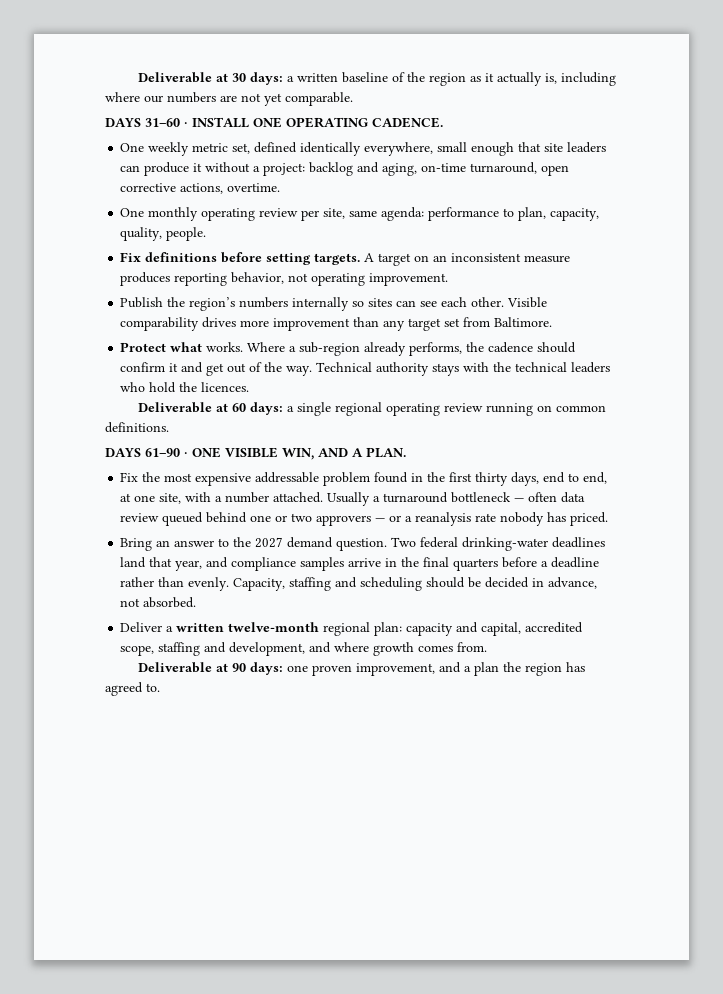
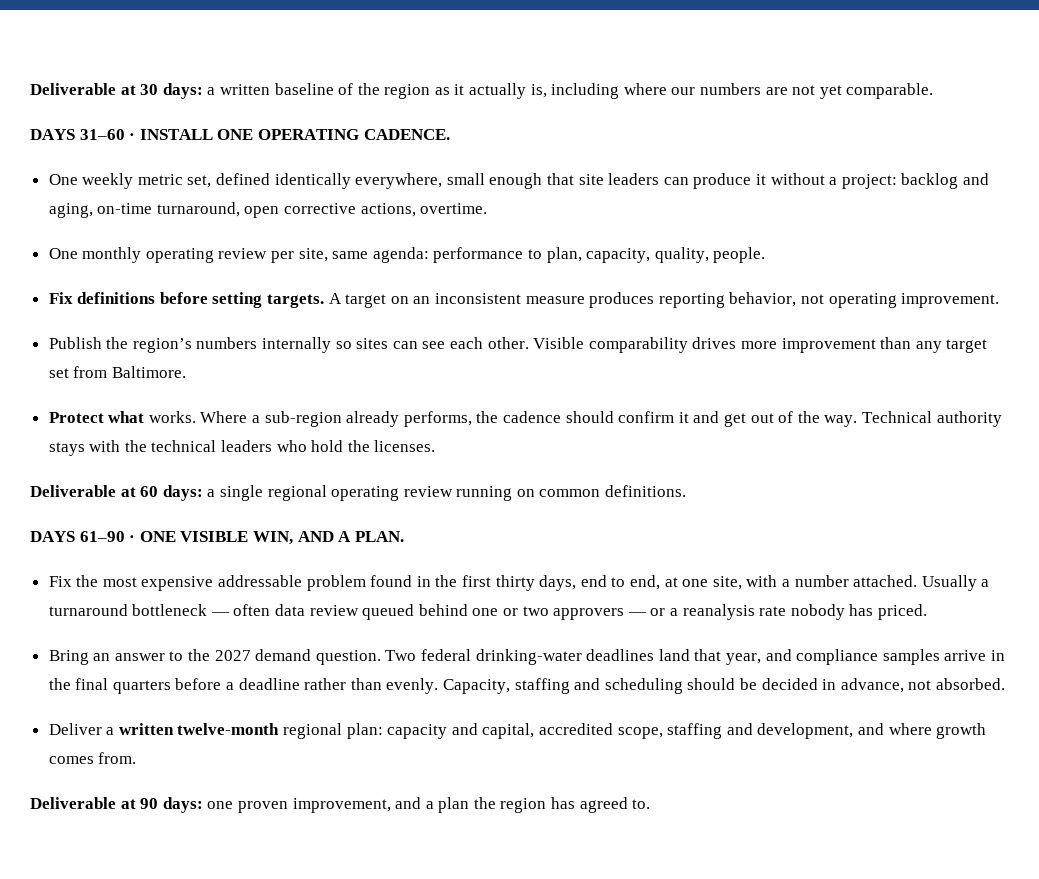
[201,382,250,392] licences. -> [374,440,436,452] licenses.

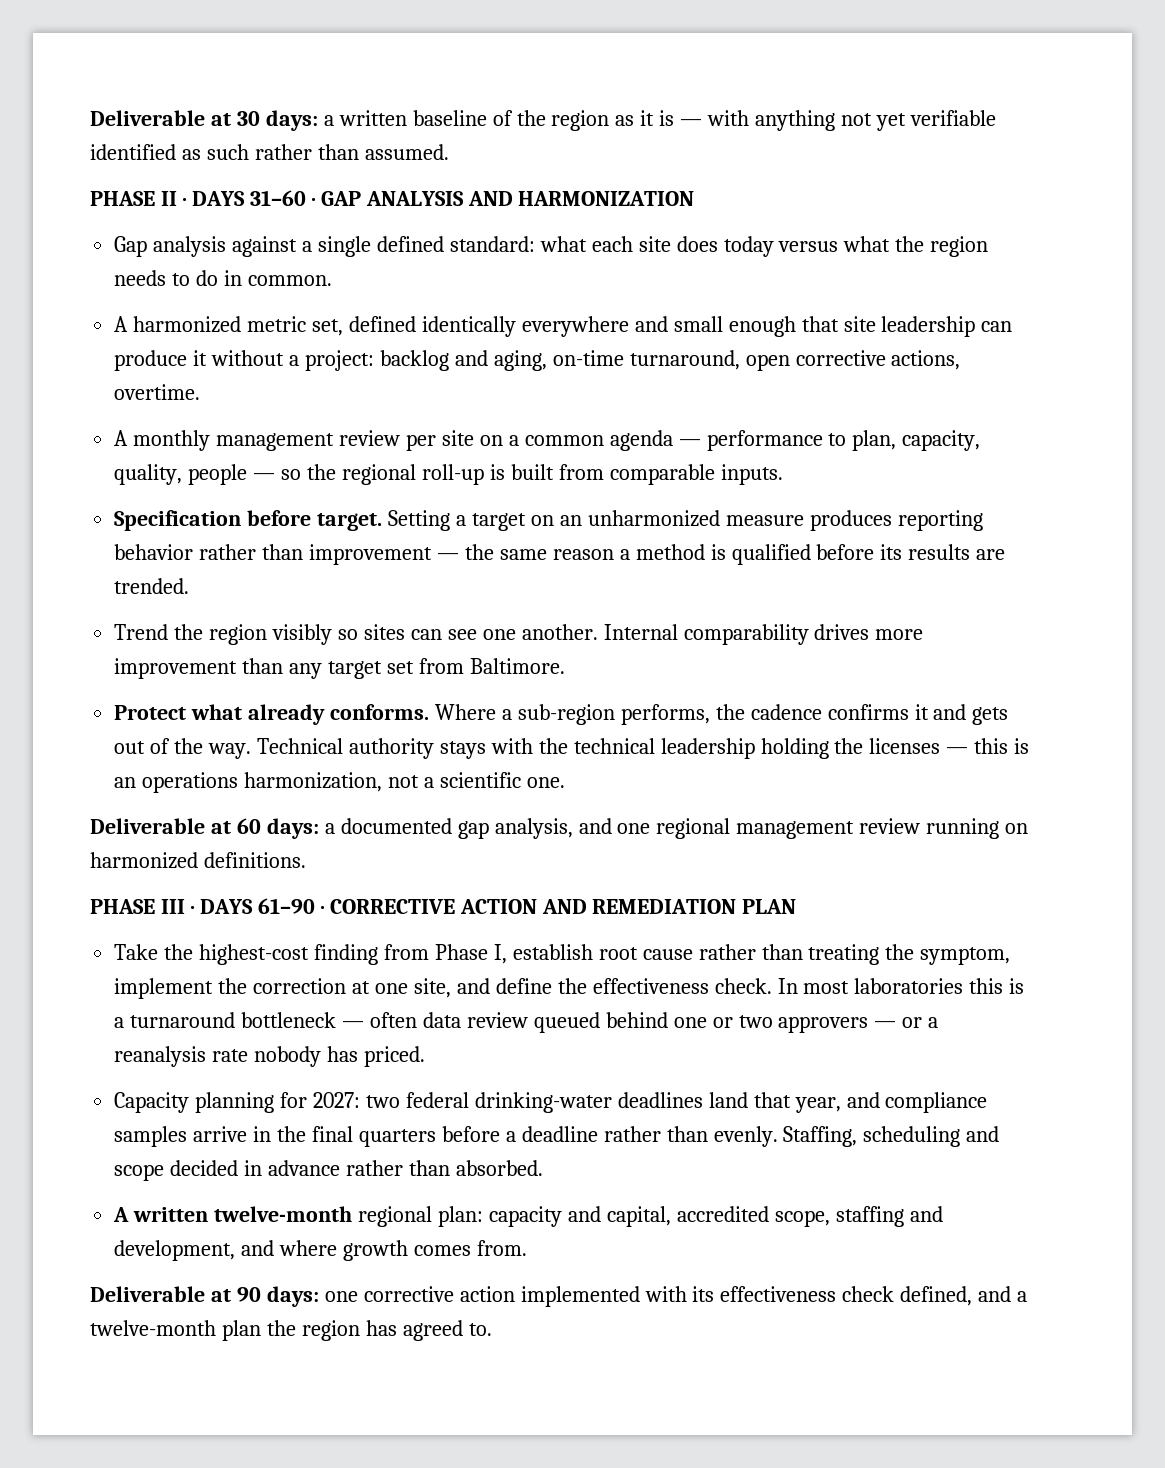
[469,83,934,99] [30,129,450,140] [48,173,134,189] actually is, including where our numbers are not yet comparable. // DAYS 31–60 · INSTALL ONE OPERATING CADENCE. // One weekly -> [659,110,996,131] [90,144,449,160] [90,190,695,206] [114,236,989,257] [114,270,332,286] [114,316,242,333] is — with anything not yet verifiable identified as such rather than assumed. // PHASE II · DAYS 31–60 · GAP ANALYSIS AND HARMONIZATION // Gap analysis against a single defined standard: what each site does today versus what the region needs to do in common. // A harmonized
[355,173,443,189] everywhere, -> [521,316,668,337] everywhere and
[608,173,660,185] leaders -> [881,316,976,337] leadership
[48,247,429,263] One monthly operating review per site, same agenda: -> [114,430,701,451] A monthly management review per site on a common agenda —
[713,247,766,263] [48,292,342,308] people. // Fix definitions before setting targets. A -> [188,464,783,485] [114,510,466,531] people — so the regional roll-up is built from comparable inputs. // Specification before target. Setting a
[435,293,522,304] inconsistent -> [587,510,720,527] unharmonized
[729,292,1000,308] [48,337,332,353] behavior, not operating improvement. // Publish the region’s numbers internally -> [114,544,1006,565] [114,578,190,594] [114,624,333,645] behavior rather than improvement — the same reason a method is qualified before its results are trended. // Trend the region visibly
[450,337,585,349] each other. Visible -> [482,624,678,640] one another. Internal
[148,411,196,423] works. -> [248,704,430,725] already conforms.
[346,411,400,427] already -> (615, 714) none
[565,411,675,423] should confirm -> [827,704,909,720] confirms
[723,413,746,427] get -> [972,707,1009,725] gets
[221,440,436,452] leaders who hold the licenses. -> [660,738,1030,759] [114,772,565,793] leadership holding the licenses — this is an operations harmonization, not a scientific one.
[219,485,400,501] single regional operating -> [340,818,855,839] documented gap analysis, and one regional management
[539,489,601,497] common -> [90,852,198,869] harmonized
[30,531,404,545] [48,575,977,591] DAYS 61–90 · ONE VISIBLE WIN, AND A PLAN. // Fix the most expensive addressable problem found in the first thirty days, end to end, at one site, with a number attached. Usually -> [90,898,797,914] [114,944,1011,965] [114,978,1025,999] PHASE III · DAYS 61–90 · CORRECTIVE ACTION AND REMEDIATION PLAN // Take the highest-cost finding from Phase I, establish root cause rather than treating the symptom, implement the correction at one site, and define the effectiveness check. In most laboratories this is
[48,649,417,665] Bring an answer to the 2027 demand question. Two -> [114,1092,400,1113] Capacity planning for 2027: two
[443,678,932,694] Capacity, staffing and scheduling should be decided in advance, not -> [783,1126,1000,1147] [114,1160,450,1181] Staffing, scheduling and scope decided in advance rather than
[48,723,115,735] Deliver a -> [113,1207,130,1222] A
[237,798,391,813] proven improvement, -> [363,1286,973,1307] corrective action implemented with its effectiveness check defined,
(434, 805) none -> [90,1320,216,1336] twelve-month

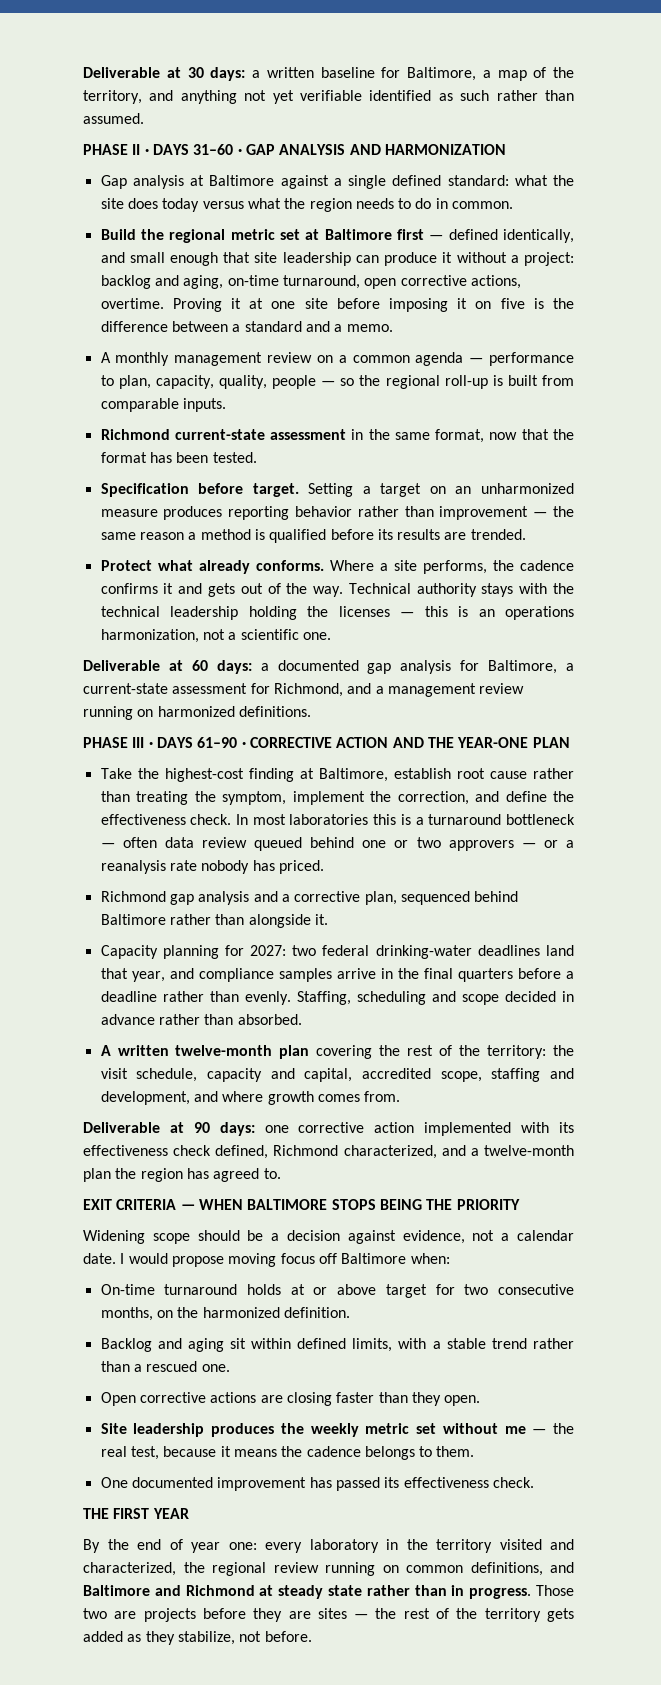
[492,110,750,131] of the region as it is — with -> [381,67,574,81] [83,90,174,104] for Baltimore, a map of the territory, and
(227, 246) none -> [190,175,275,186] at Baltimore
[591,236,633,252] each -> [553,175,574,186] the
[114,316,629,337] A harmonized metric set, defined identically everywhere -> [100,229,574,243] Build the regional metric set at Baltimore first — defined identically,
(201, 392) none -> [172,298,574,312] [100,321,393,332] Proving it at one site before imposing it on five is the difference between a standard and a memo.
[405,430,474,451] per site -> (313, 357) none
(783, 474) none -> [100,429,574,443] [100,452,257,463] // Richmond current-state assessment in the same format, now that the format has been tested.
[114,624,924,645] [114,658,565,679] // Trend the region visibly so sites can see one another. Internal comparability drives more improvement than any target set from Baltimore. -> (526, 534) none
[517,704,615,725] sub-region -> [393,560,417,571] site
[494,818,731,839] analysis, and one regional -> [400,660,574,674] [83,683,384,697] analysis for Baltimore, a current-state assessment for Richmond, and a
[592,899,737,914] REMEDIATION -> [427,737,529,748] THE YEAR-ONE
[383,944,507,964] from Phase I, -> [299,768,388,782] at Baltimore,
[253,978,451,998] correction at one site, -> [397,791,469,805] correction,
(425, 1056) none -> [100,891,519,905] [100,914,328,928] // Richmond gap analysis and a corrective plan, sequenced behind Baltimore rather than alongside it.
[358,1206,483,1227] regional plan: -> [279,1045,574,1059] [100,1068,198,1082] plan covering the rest of the territory: the visit schedule,
(973, 1296) none -> [273,1145,437,1159] Richmond characterized,
(492, 1329) none -> [83,1199,520,1210] [83,1230,574,1244] [83,1253,450,1267] [100,1284,574,1298] [100,1307,350,1321] [100,1338,574,1352] [100,1361,230,1372] [100,1392,481,1406] [100,1423,575,1437] [100,1446,475,1460] [100,1477,534,1491] [83,1508,189,1519] [83,1539,574,1553] [83,1562,574,1576] [83,1585,574,1599] [83,1608,575,1622] [83,1631,312,1645] // EXIT CRITERIA — WHEN BALTIMORE STOPS BEING THE PRIORITY // Widening scope should be a decision against evidence, not a calendar date. I would propose moving focus off Baltimore when: // On-time turnaround holds at or above target for two consecutive months, on the harmonized definition. // Backlog and aging sit within defined limits, with a stable trend rather than a rescued one. // Open corrective actions are closing faster than they open. // Site leadership produces the weekly metric set without me — the real test, because it means the cadence belongs to them. // One documented improvement has passed its effectiveness check. // THE FIRST YEAR // By the end of year one: every laboratory in the territory visited and characterized, the regional review running on common definitions, and Baltimore and Richmond at steady state rather than in progress. Those two are projects before they are sites — the rest of the territory gets added as they stabilize, not before.

